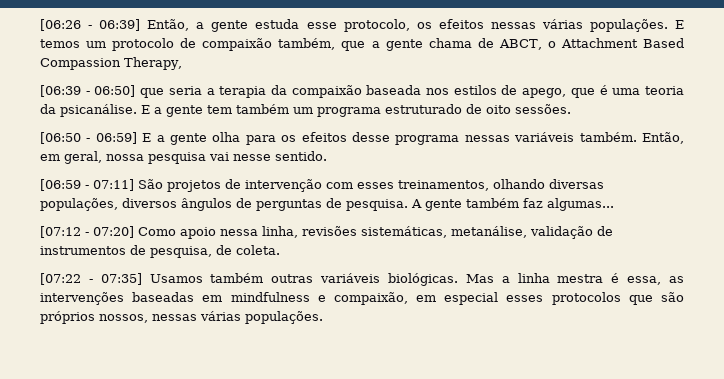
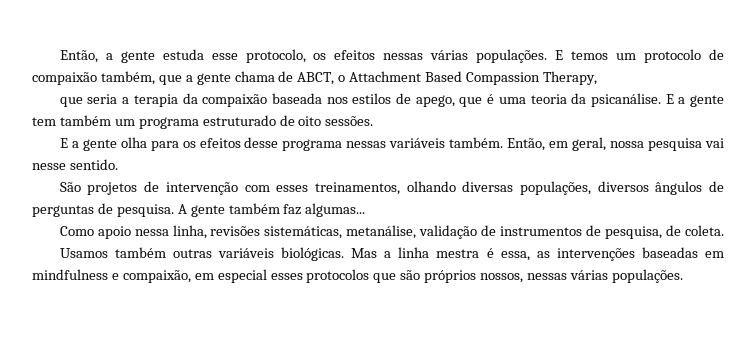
[40,19,141,31] [06:26 - 06:39] -> (59, 56) none
[40,85,136,97] [06:39 - 06:50] -> (597, 78) none
[40,132,137,144] [06:50 - 06:59] -> (374, 121) none
[40,179,134,191] [06:59 - 07:11] -> (118, 164) none
[40,226,134,238] [07:12 - 07:20] -> (366, 210) none
[40,273,142,285] [07:22 - 07:35] -> (724, 230) none

